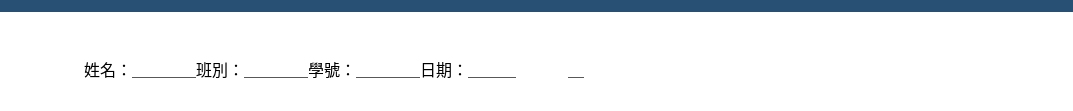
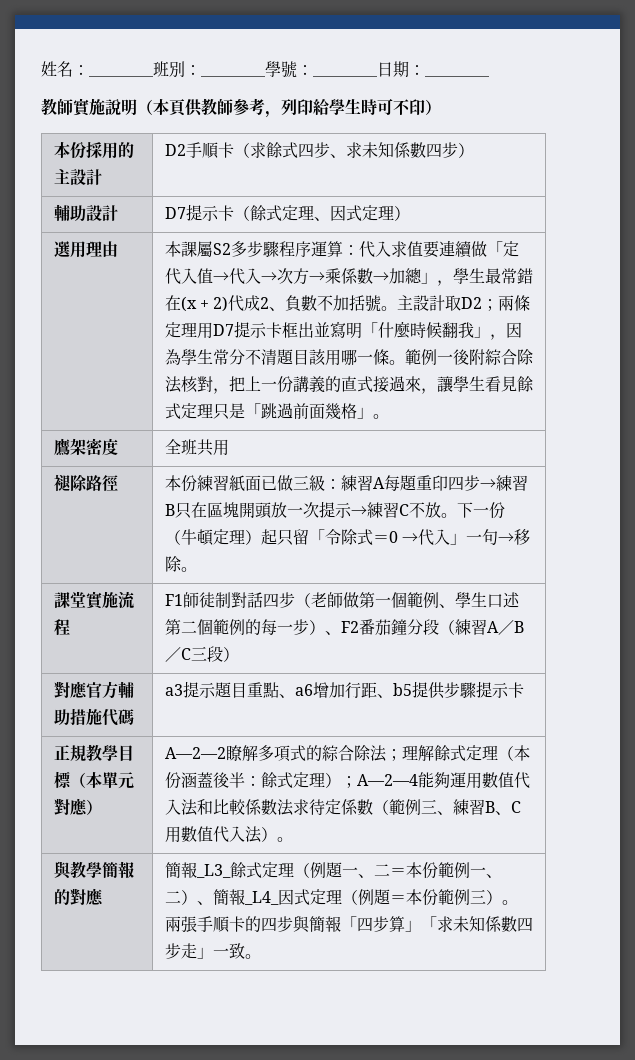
(584, 77) none -> [41,98,441,118] [53,142,134,159] [53,169,102,186] [164,142,474,159] [53,204,118,222] [164,204,410,221] [53,241,118,258] [164,240,519,258] [164,268,533,286] [164,295,531,312] [164,321,522,340] [164,349,534,366] [164,376,534,394] [164,403,389,420] [53,438,118,456] [164,439,229,456] [53,474,118,492] [164,475,528,492] [164,501,505,519] [164,529,531,546] [164,556,197,572] [53,591,135,609] [53,619,70,635] [164,592,520,608] [164,619,524,636] [164,646,239,662] [53,681,134,699] [53,708,134,726] [164,681,524,699] [53,744,134,762] [53,771,134,789] [53,798,102,816] [164,745,530,762] [164,772,530,789] [164,799,521,816] [164,826,293,843] [53,861,134,880] [53,888,103,906] [164,862,502,879] [164,889,518,906] [164,916,533,933] [164,943,261,959] // 教師實施說明（本頁供教師參考，列印給學生時可不印） // 本份採用的主設計 | D2手順卡（求餘式四步、求未知係數四步） // 輔助設計 | D7提示卡（餘式定理、因式定理） // 選用理由 | 本課屬S2多步驟程序運算：代入求值要連續做「定代入值→代入→次方→乘係數→加總」，學生最常錯在(x + 2)代成2、負數不加括號。主設計取D2；兩條定理用D7提示卡框出並寫明「什麼時候翻我」，因為學生常分不清題目該用哪一條。範例一後附綜合除法核對，把上一份講義的直式接過來，讓學生看見餘式定理只是「跳過前面幾格」。 // 鷹架密度 | 全班共用 // 褪除路徑 | 本份練習紙面已做三級：練習A每題重印四步→練習B只在區塊開頭放一次提示→練習C不放。下一份（牛頓定理）起只留「令除式＝0 →代入」一句→移除。 // 課堂實施流程 | F1師徒制對話四步（老師做第一個範例、學生口述第二個範例的每一步）、F2番茄鐘分段（練習A／B／C三段） // 對應官方輔助措施代碼 | a3提示題目重點、a6增加行距、b5提供步驟提示卡 // 正規教學目標（本單元對應） | A—2—2瞭解多項式的綜合除法；理解餘式定理（本份涵蓋後半：餘式定理）；A—2—4能夠運用數值代入法和比較係數法求待定係數（範例三、練習B、C用數值代入法）。 // 與教學簡報的對應 | 簡報_L3_餘式定理（例題一、二＝本份範例一、二）、簡報_L4_因式定理（例題＝本份範例三）。兩張手順卡的四步與簡報「四步算」「求未知係數四步走」一致。

